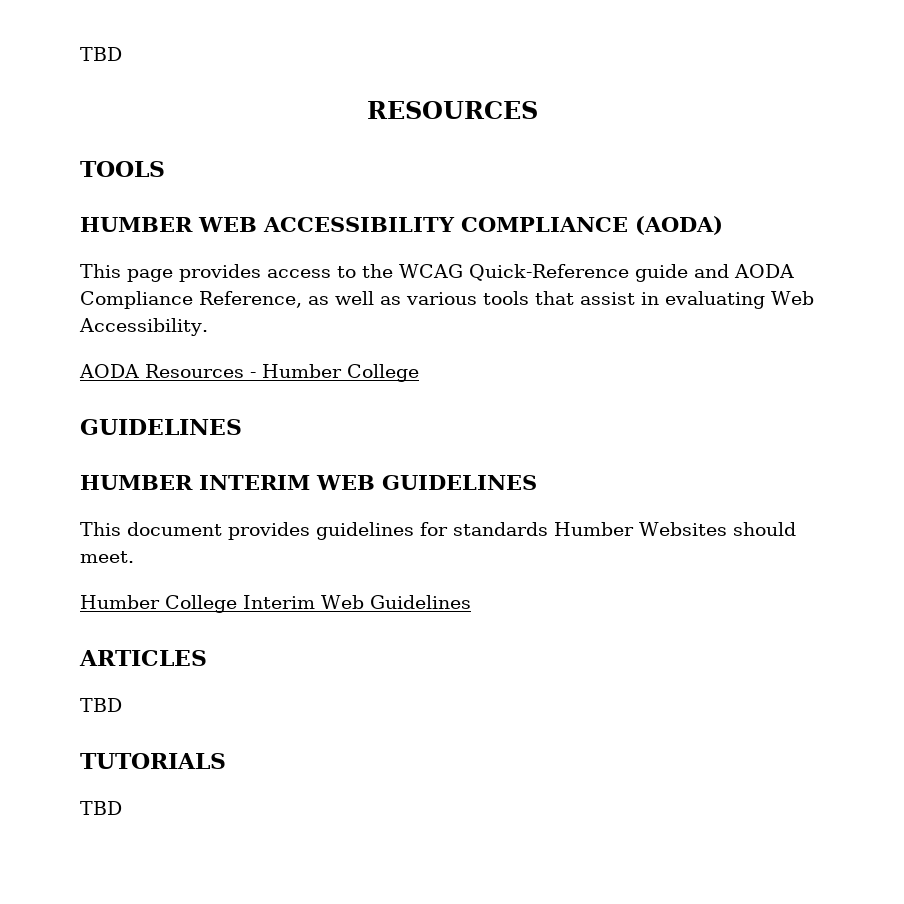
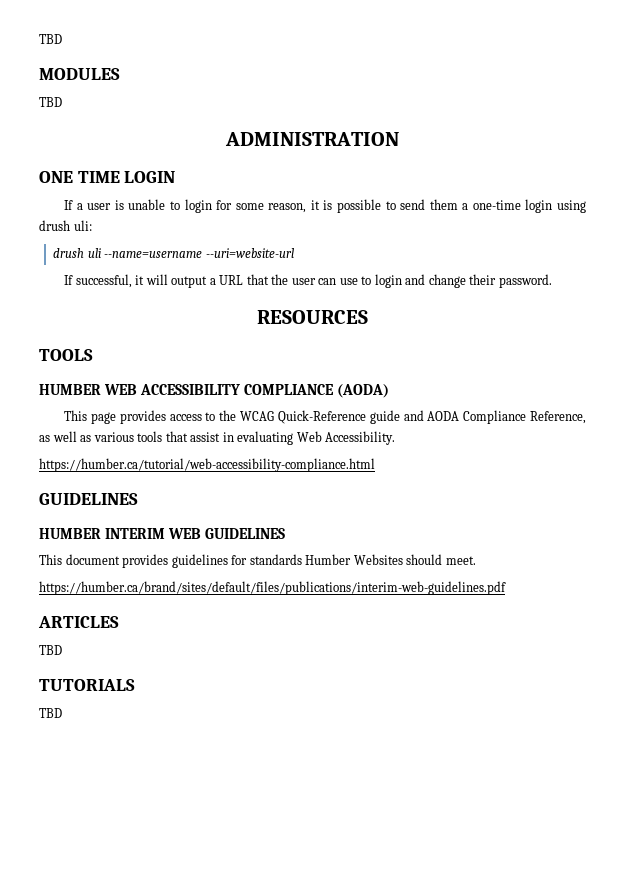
[80,47,122,61] TBD -> [39,34,62,44] [39,68,120,80] [39,97,62,107] [225,132,399,146] [39,171,176,183] [64,199,586,213] [39,220,92,231] [53,248,294,258] [64,274,552,288] TBD // MODULES // TBD // ADMINISTRATION // ONE TIME LOGIN // If a user is unable to login for some reason, it is possible to send them a one-time login using drush uli: // drush uli --name=username --uri=website-url // If successful, it will output a URL that the user can use to login and change their password.
[79,364,419,382] AODA Resources - Humber College -> [39,458,375,472] https://humber.ca/tutorial/web-accessibility-compliance.html
[80,595,471,613] Humber College Interim Web Guidelines -> [39,581,506,595] https://humber.ca/brand/sites/default/files/publications/interim-web-guidelines.pdf

